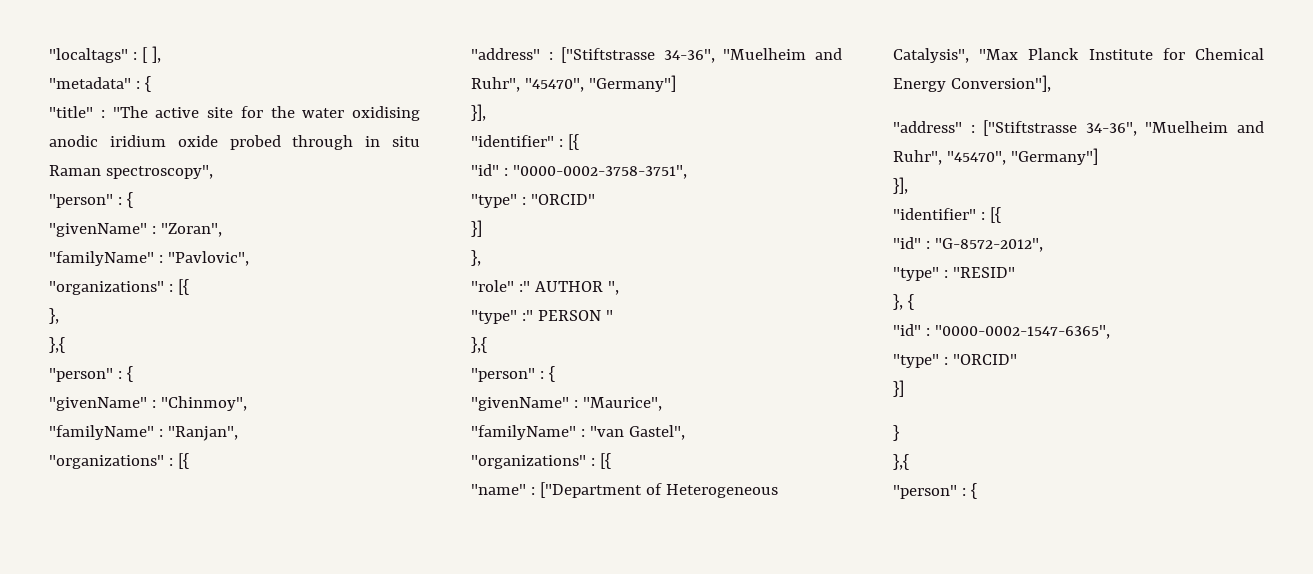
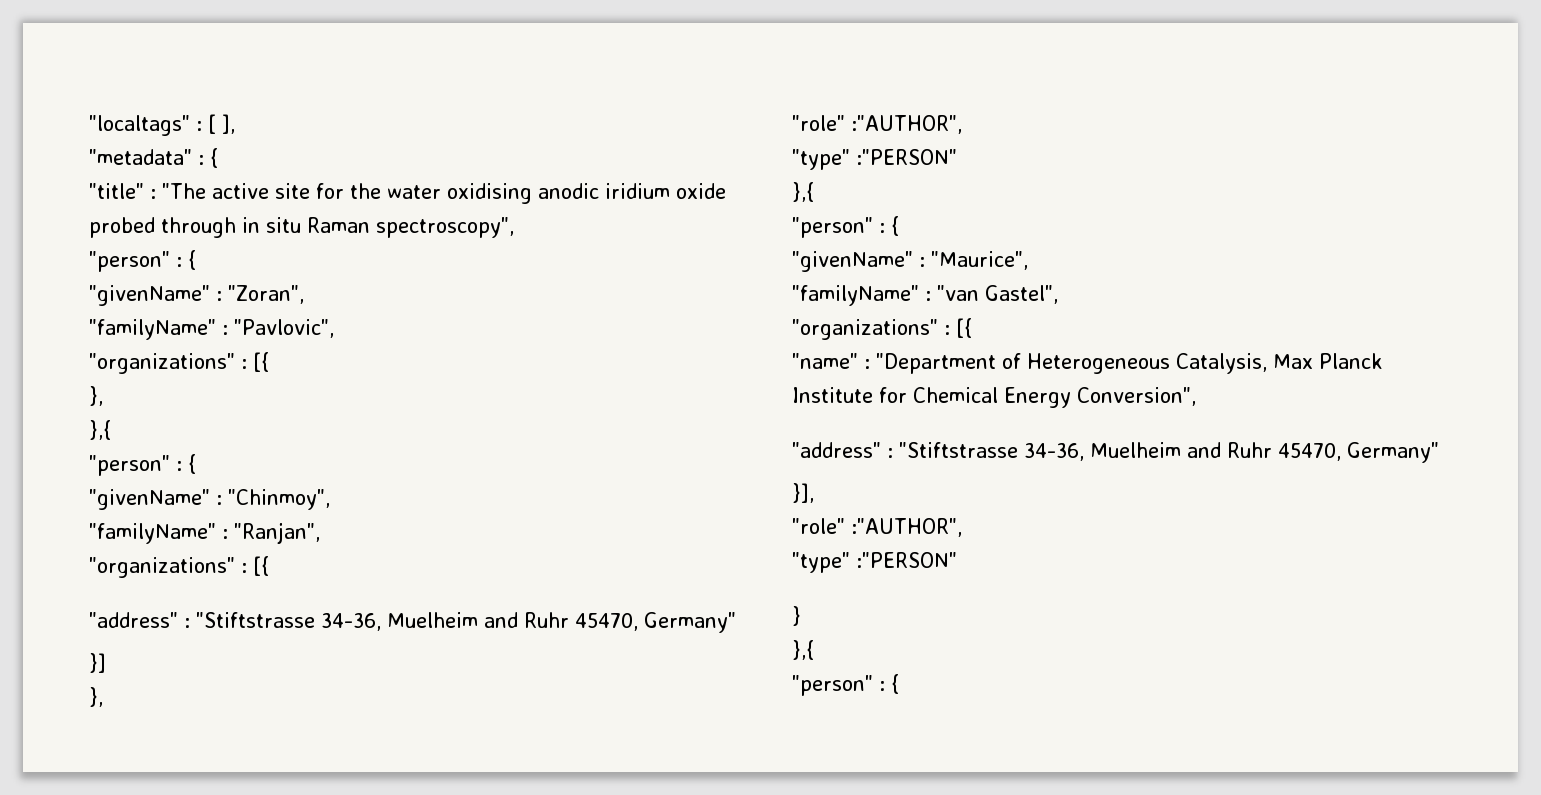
[561,47,842,63] [471,75,676,92] [471,104,486,121] [471,134,579,150] [471,164,687,179] [471,194,595,208] [471,220,482,237] [471,250,481,266] [471,280,619,295] [471,310,613,324] ["Stiftstrasse 34-36", "Muelheim and Ruhr", "45470", "Germany"] // }], // "identifier" : [{ // "id" : "0000-0002-3758-3751", // "type" : "ORCID" // }] // }, // "role" :" AUTHOR ", // "type" :" PERSON " -> [196,612,736,633] [89,653,106,673] [89,687,103,707] [792,115,962,134] [792,149,957,170] "Stiftstrasse 34-36, Muelheim and Ruhr 45470, Germany" // }] // }, // "role" :"AUTHOR", // "type" :"PERSON"
[539,482,642,498] ["Department -> [876,353,996,374] "Department
[893,48,1019,63] Catalysis", "Max -> [1176,353,1313,374] Catalysis, Max
[950,75,1051,92] [893,120,1264,136] [893,148,1098,165] [893,177,908,194] [893,207,1001,223] [893,237,1043,252] [893,267,1015,281] [893,294,914,310] [893,324,1110,339] [893,354,1017,368] [893,380,904,397] Conversion"], // "address" : ["Stiftstrasse 34-36", "Muelheim and Ruhr", "45470", "Germany"] // }], // "identifier" : [{ // "id" : "G-8572-2012", // "type" : "RESID" // }, { // "id" : "0000-0002-1547-6365", // "type" : "ORCID" // }] -> [1077,387,1196,406] [792,442,1439,463] [792,483,814,503] [792,518,962,537] [792,552,957,573] Conversion", // "address" : "Stiftstrasse 34-36, Muelheim and Ruhr 45470, Germany" // }], // "role" :"AUTHOR", // "type" :"PERSON"

